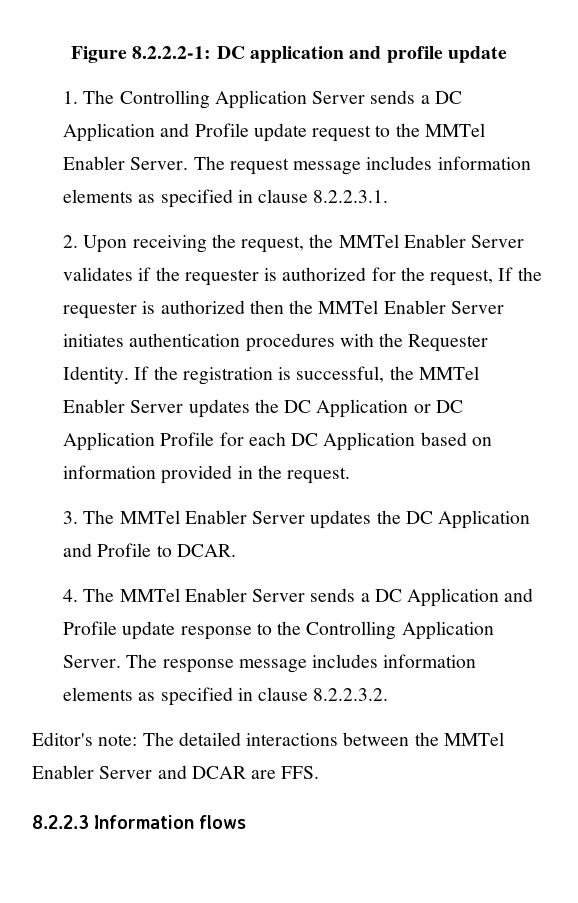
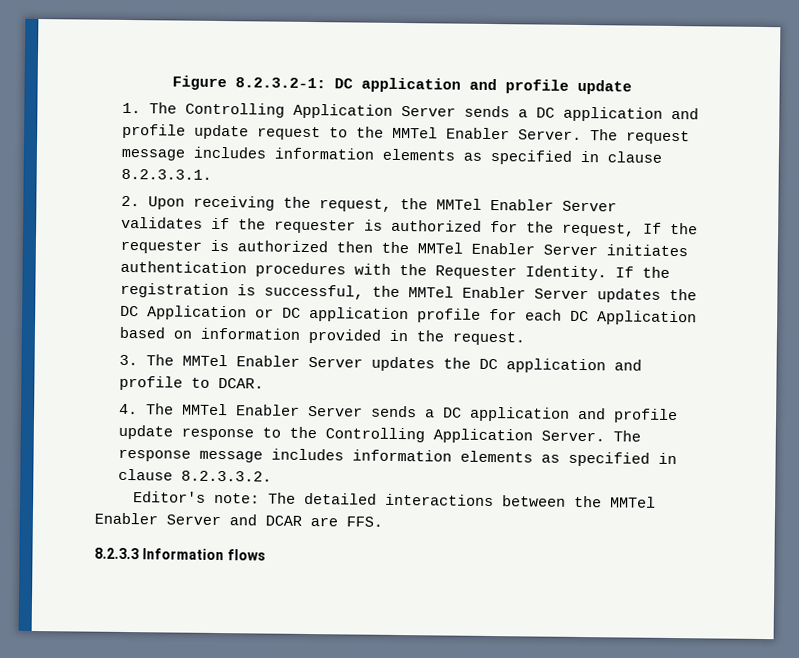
[132,46,212,59] 8.2.2.2-1: -> [235,77,326,89] 8.2.3.2-1:
[63,123,249,142] Application and Profile -> [563,106,700,122] [122,123,187,139] application and profile
[313,190,389,203] 8.2.2.3.1. -> [121,168,213,180] 8.2.3.3.1.
[63,432,215,451] Application Profile -> [309,307,482,323] application profile
[438,510,531,529] [63,543,152,557] Application and Profile -> [506,358,643,374] [119,375,184,391] application and profile
[407,588,534,607] [63,621,118,635] Application and Profile -> [469,406,679,424] application and profile
[313,688,389,701] 8.2.2.3.2. -> [181,470,273,482] 8.2.3.3.2.
[32,815,89,829] 8.2.2.3 -> [94,547,139,560] 8.2.3.3

